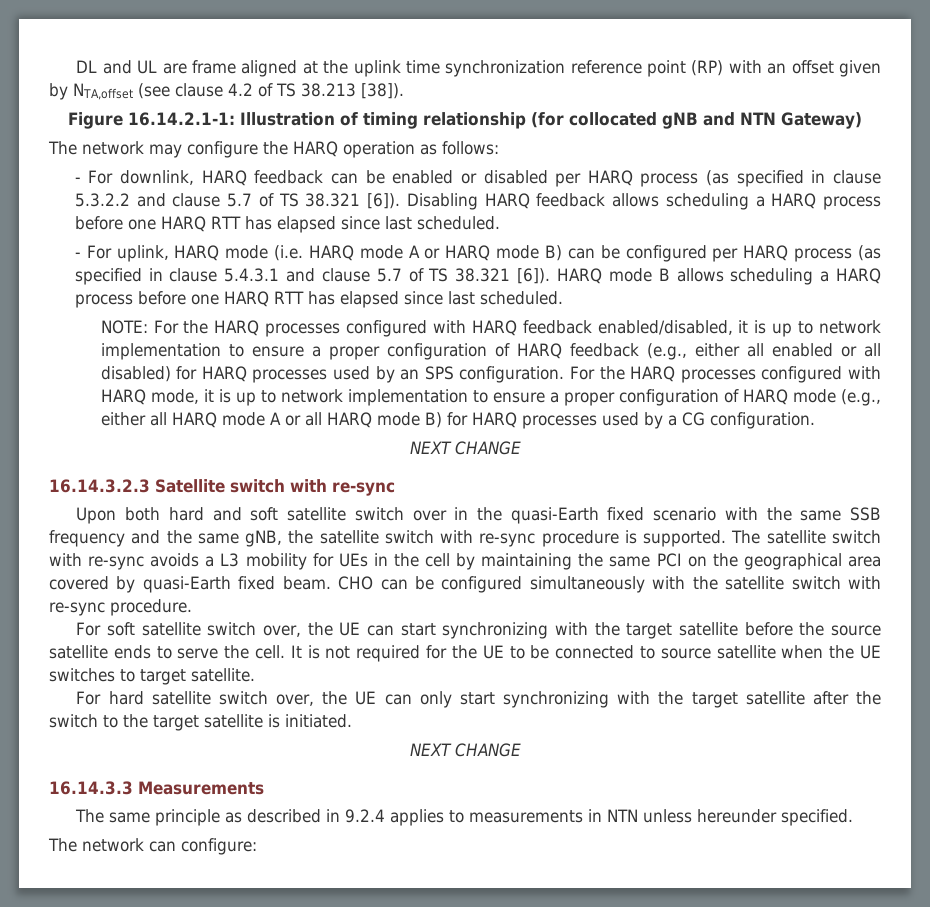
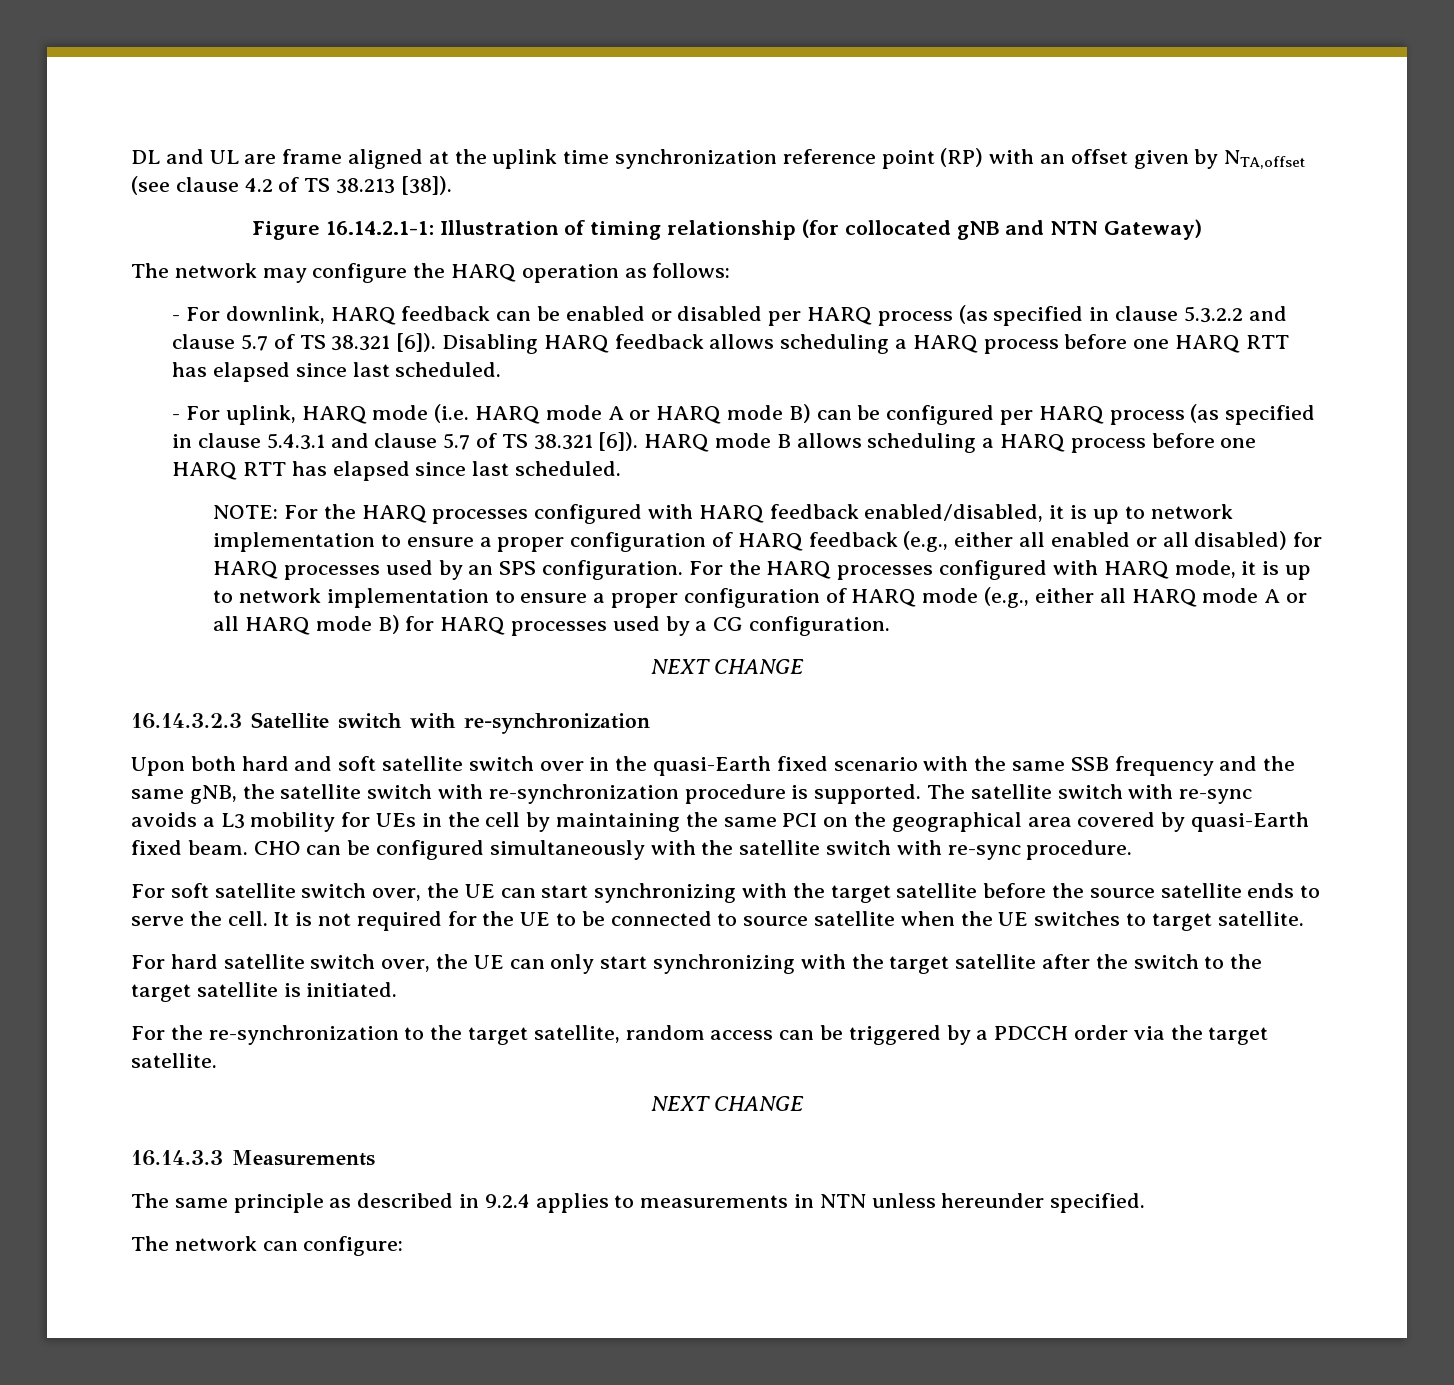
[332,482,395,496] re-sync -> [464,713,650,734] re-synchronization
[479,533,536,547] re-sync -> [488,784,679,804] re-synchronization
(352, 721) none -> [131,1025,1269,1045] [131,1053,217,1068] // For the re-synchronization to the target satellite, random access can be triggered by a PDCCH order via the target satellite.

